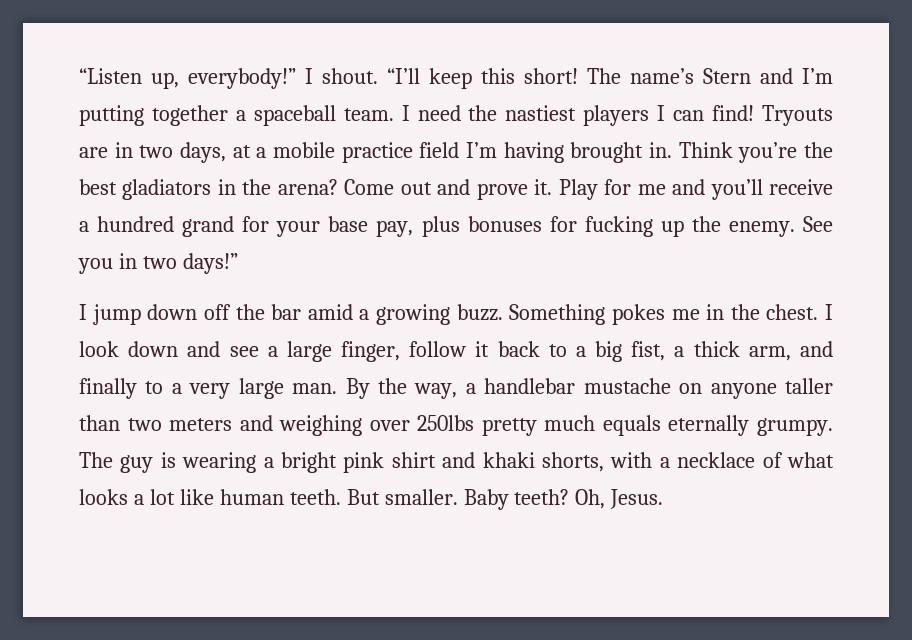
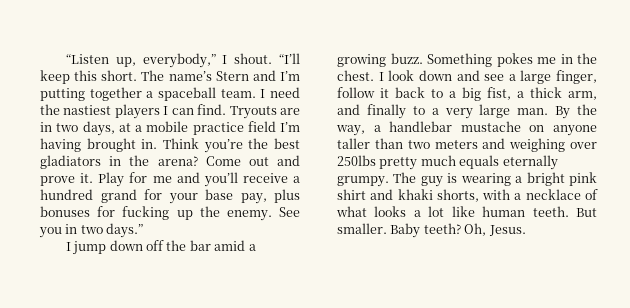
[188,68,296,89] everybody!” -> [142,53,216,68] everybody,”
[524,68,578,84] short! -> [101,70,138,81] short.
[712,105,755,121] find! -> [197,104,227,115] find.
[182,253,238,274] days!” -> [106,223,144,238] days.”

